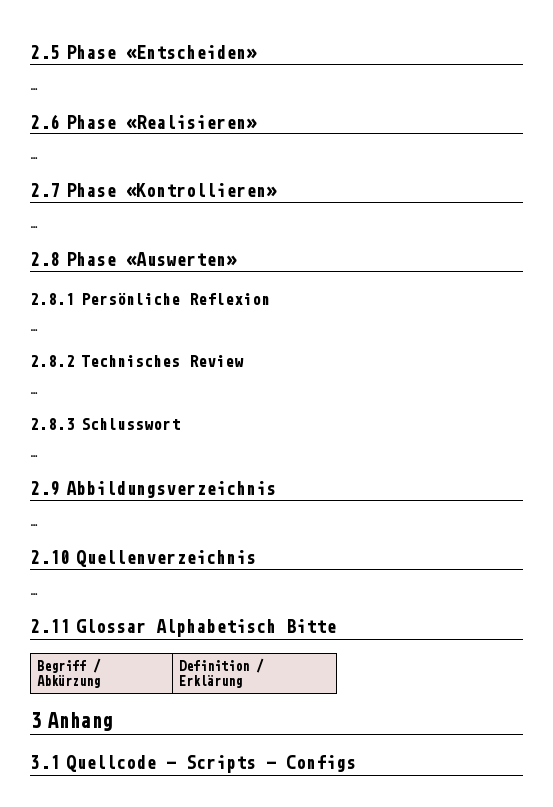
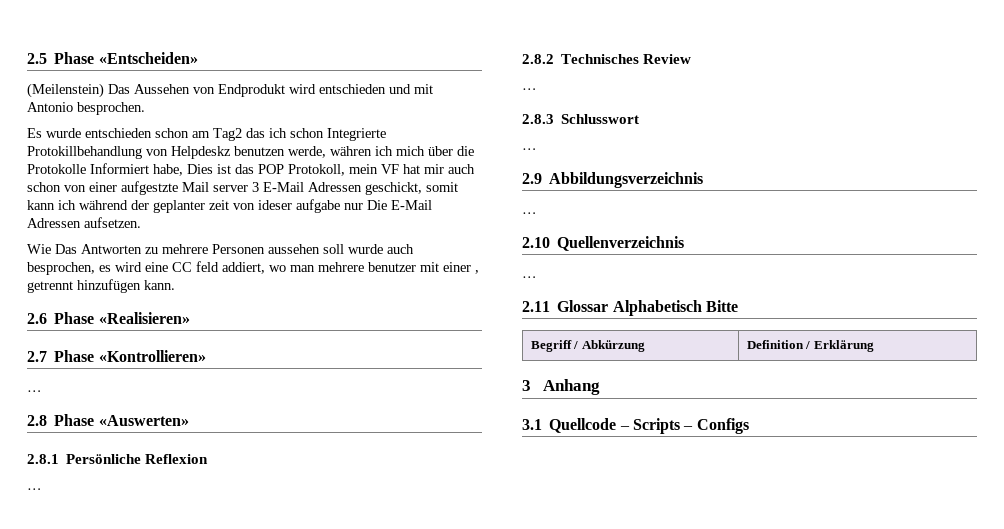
[30,88,38,90] … -> [27,83,433,98] [27,102,145,115] [27,128,386,141] [27,146,474,159] [27,163,475,176] [27,181,458,195] [27,199,432,213] [27,217,141,228] [27,244,414,254] [27,261,479,275] [27,279,175,293] (Meilenstein) Das Aussehen von Endprodukt wird entschieden und mit Antonio besprochen. // Es wurde entschieden schon am Tag2 das ich schon Integrierte Protokillbehandlung von Helpdeskz benutzen werde, währen ich mich über die Protokolle Informiert habe, Dies ist das POP Protokoll, mein VF hat mir auch schon von einer aufgestzte Mail server 3 E-Mail Adressen geschickt, somit kann ich während der geplanter zeit von ideser aufgabe nur Die E-Mail Adressen aufsetzen. // Wie Das Antworten zu mehrere Personen aussehen soll wurde auch besprochen, es wird eine CC feld addiert, wo man mehrere benutzer mit einer , getrennt hinzufügen kann.
[30,157,38,159] // … -> (190, 318) none

